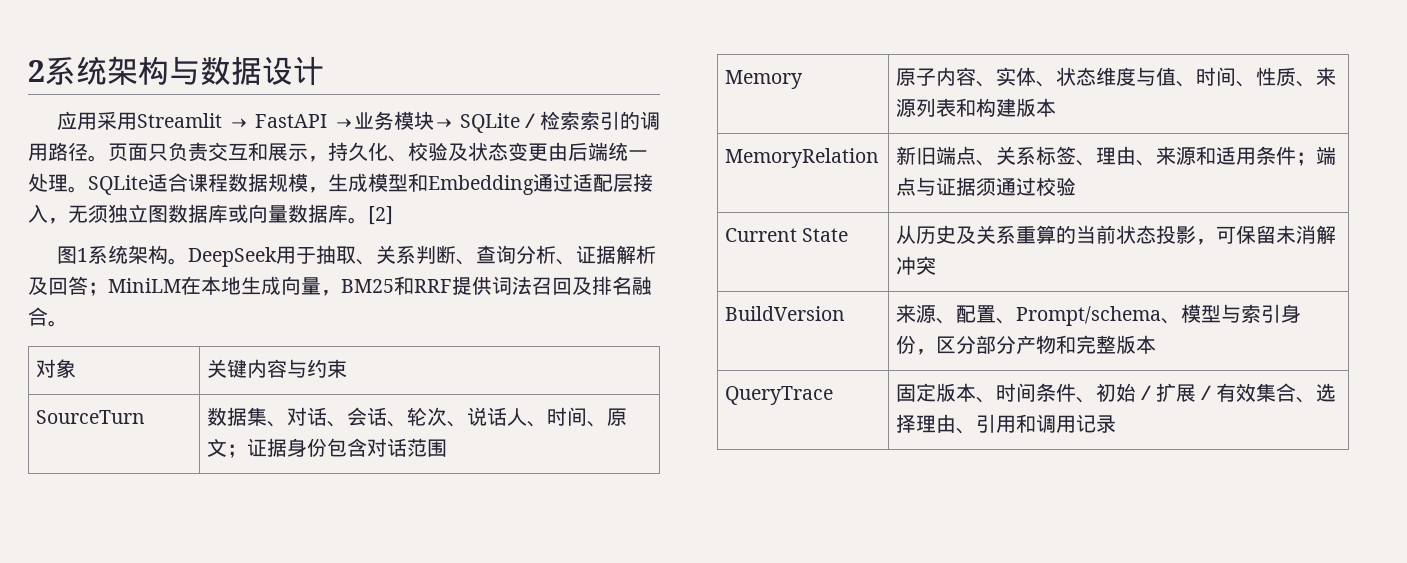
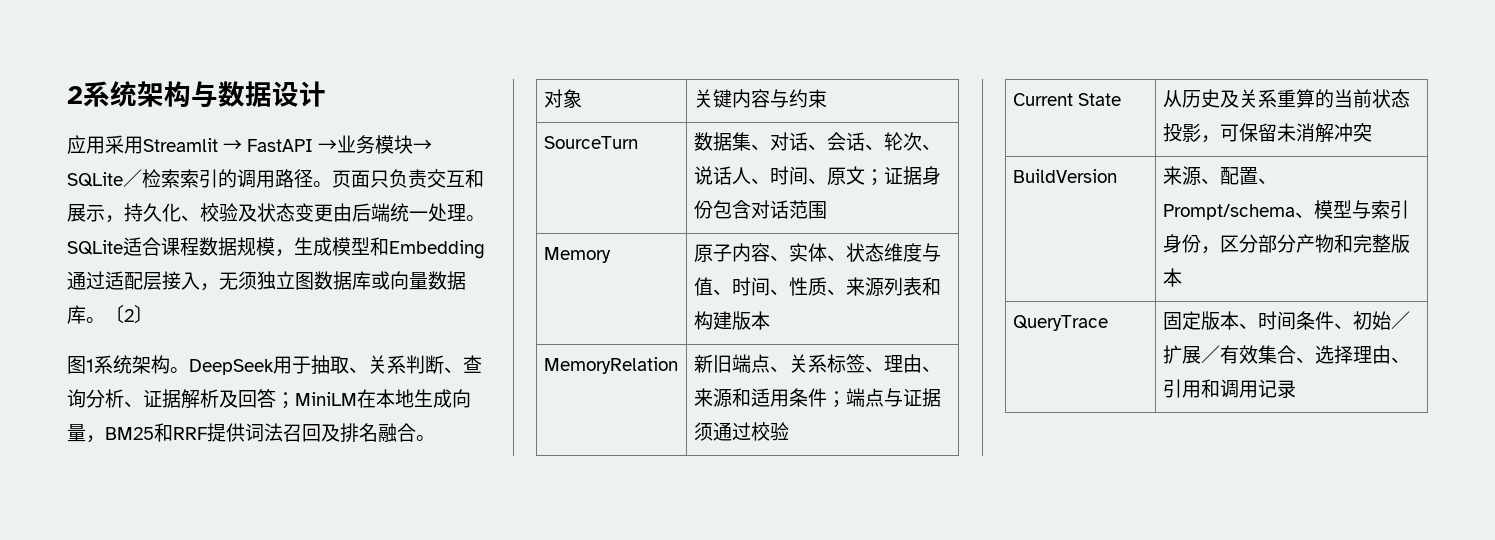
[368,206,393,225] [2] -> [105,305,153,324] 〔2〕

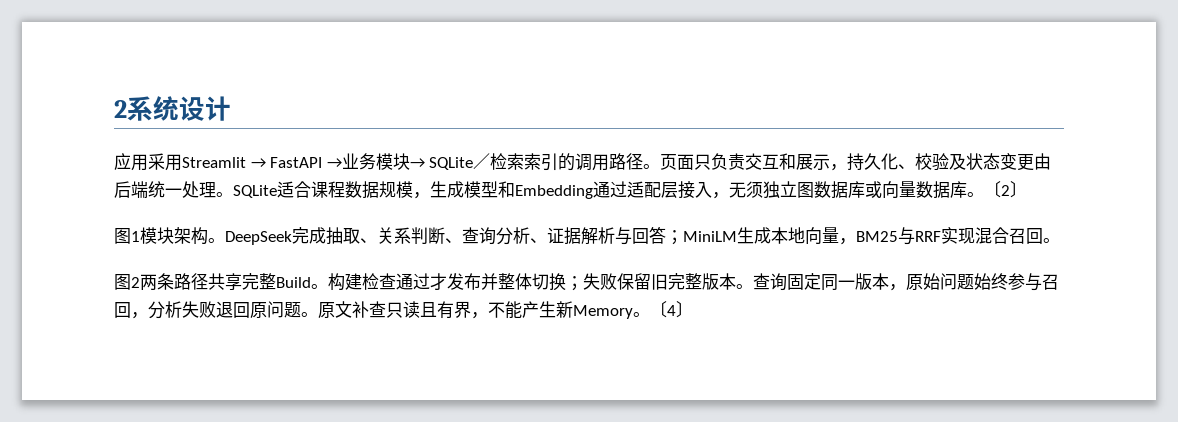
[137,81,272,108] 架构与数据 -> (179, 108) none
[94,355,132,374] 系统 -> [140,227,174,244] 模块
[273,356,311,374] 用于 -> [292,227,326,244] 完成
[219,390,238,408] 及 -> [615,227,632,245] 与
[357,389,471,408] [67,423,435,443] [543,89,582,108] [693,89,827,108] [543,136,638,149] [693,132,941,151] [693,166,941,186] [693,200,827,219] [543,247,611,263] [693,243,941,262] [693,277,941,297] [693,311,770,330] [543,357,678,374] [693,354,941,373] [693,388,941,408] [693,422,789,441] [1012,93,1121,106] [1162,89,1410,108] [1162,123,1372,143] [1012,169,1117,183] [1162,166,1277,186] [1162,200,1409,220] [1162,234,1410,254] [1162,268,1182,287] [1012,315,1108,331] [1162,311,1410,330] [1162,345,1410,364] [1162,379,1296,398] 在本地生成向量，BM25和RRF提供词法召回及排名融合。 // 对象 | 关键内容与约束 // SourceTurn | 数据集、对话、会话、轮次、说话人、时间、原文；证据身份包含对话范围 // Memory | 原子内容、实体、状态维度与值、时间、性质、来源列表和构建版本 // MemoryRelation | 新旧端点、关系标签、理由、来源和适用条件；端点与证据须通过校验 // Current State | 从历史及关系重算的当前状态投影，可保留未消解冲突 // BuildVersion | 来源、配置、Prompt/schema、模型与索引身份，区分部分产物和完整版本 // QueryTrace | 固定版本、时间条件、初始／扩展／有效集合、选择理由、引用和调用记录 -> [737,227,1060,245] [114,273,1059,291] [114,301,693,319] 生成本地向量，BM25与RRF实现混合召回。 // 图2两条路径共享完整Build。构建检查通过才发布并整体切换；失败保留旧完整版本。查询固定同一版本，原始问题始终参与召回，分析失败退回原问题。原文补查只读且有界，不能产生新Memory。〔4〕

